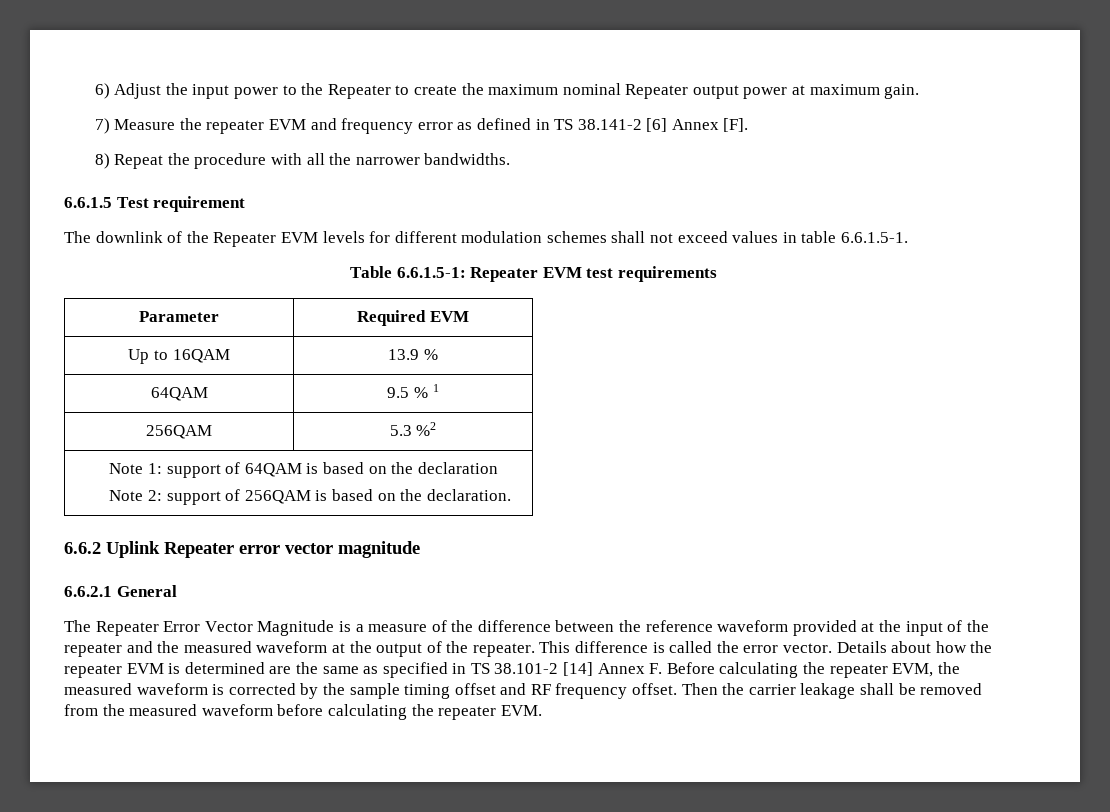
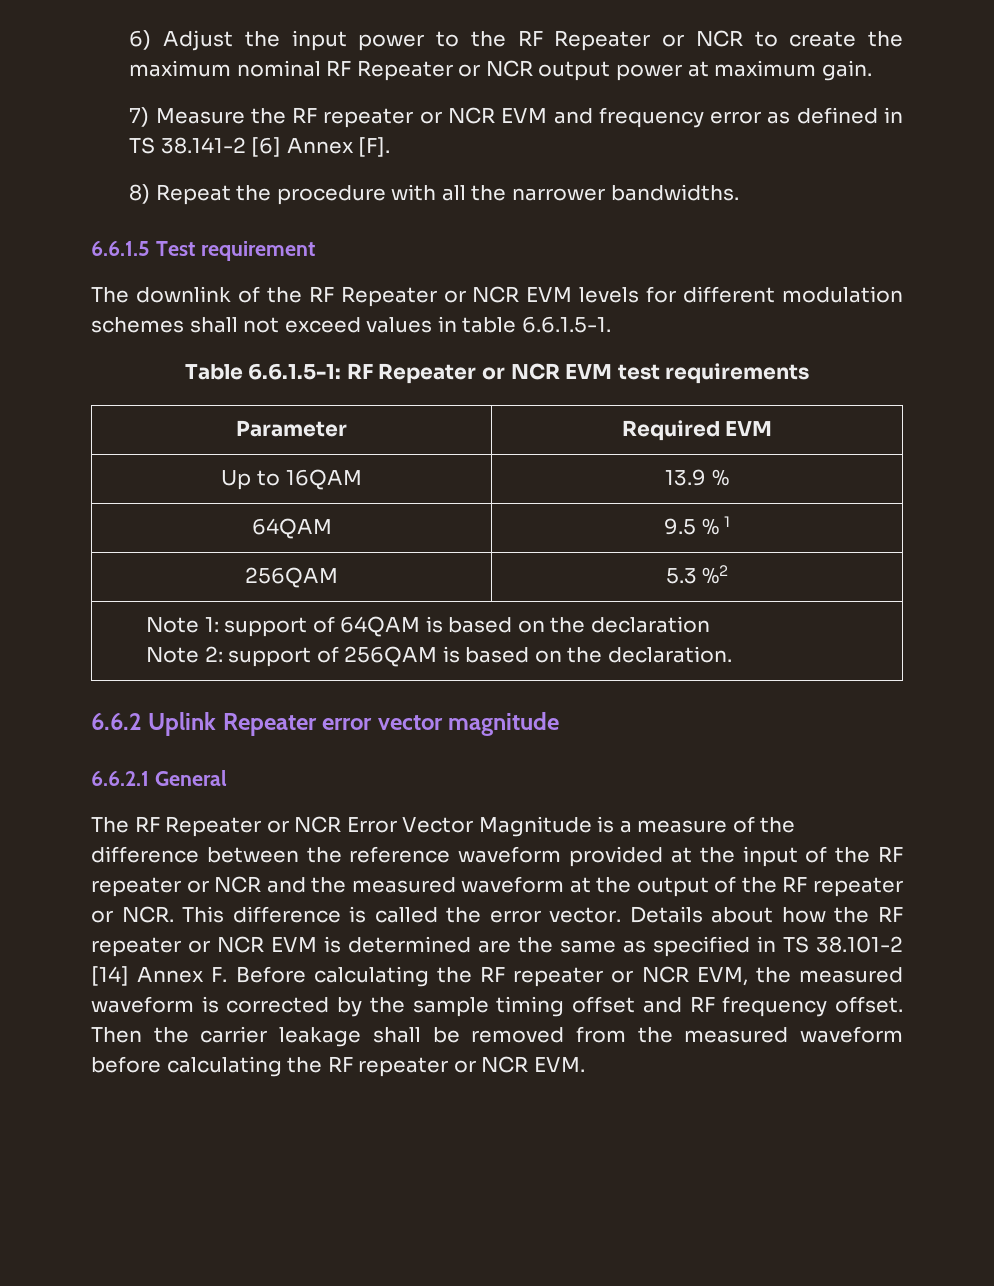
[327,84,391,99] Repeater -> [517,30,743,51] RF Repeater or NCR
[625,84,689,99] Repeater -> [326,60,533,81] RF Repeater or NCR
[206,120,265,134] repeater -> [292,107,495,128] RF repeater or NCR
[213,232,277,247] Repeater -> [308,286,520,307] RF Repeater or NCR
[470,267,539,282] Repeater -> [346,363,560,384] RF Repeater or NCR
[95,621,159,636] Repeater -> [134,816,342,837] RF Repeater or NCR
[64,643,122,657] repeater -> [878,846,904,862] [91,876,262,897] RF repeater or NCR
[472,643,535,657] repeater. -> [782,876,904,897] [91,906,174,923] RF repeater or NCR.
[64,664,122,678] repeater -> [878,906,904,922] [91,936,264,957] RF repeater or NCR
[829,664,888,678] repeater -> [480,966,689,987] RF repeater or NCR
[438,706,497,720] repeater -> [327,1056,529,1077] RF repeater or NCR

